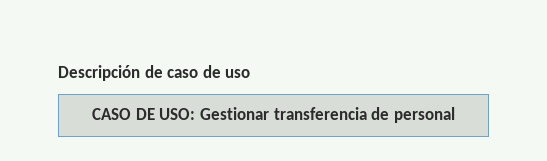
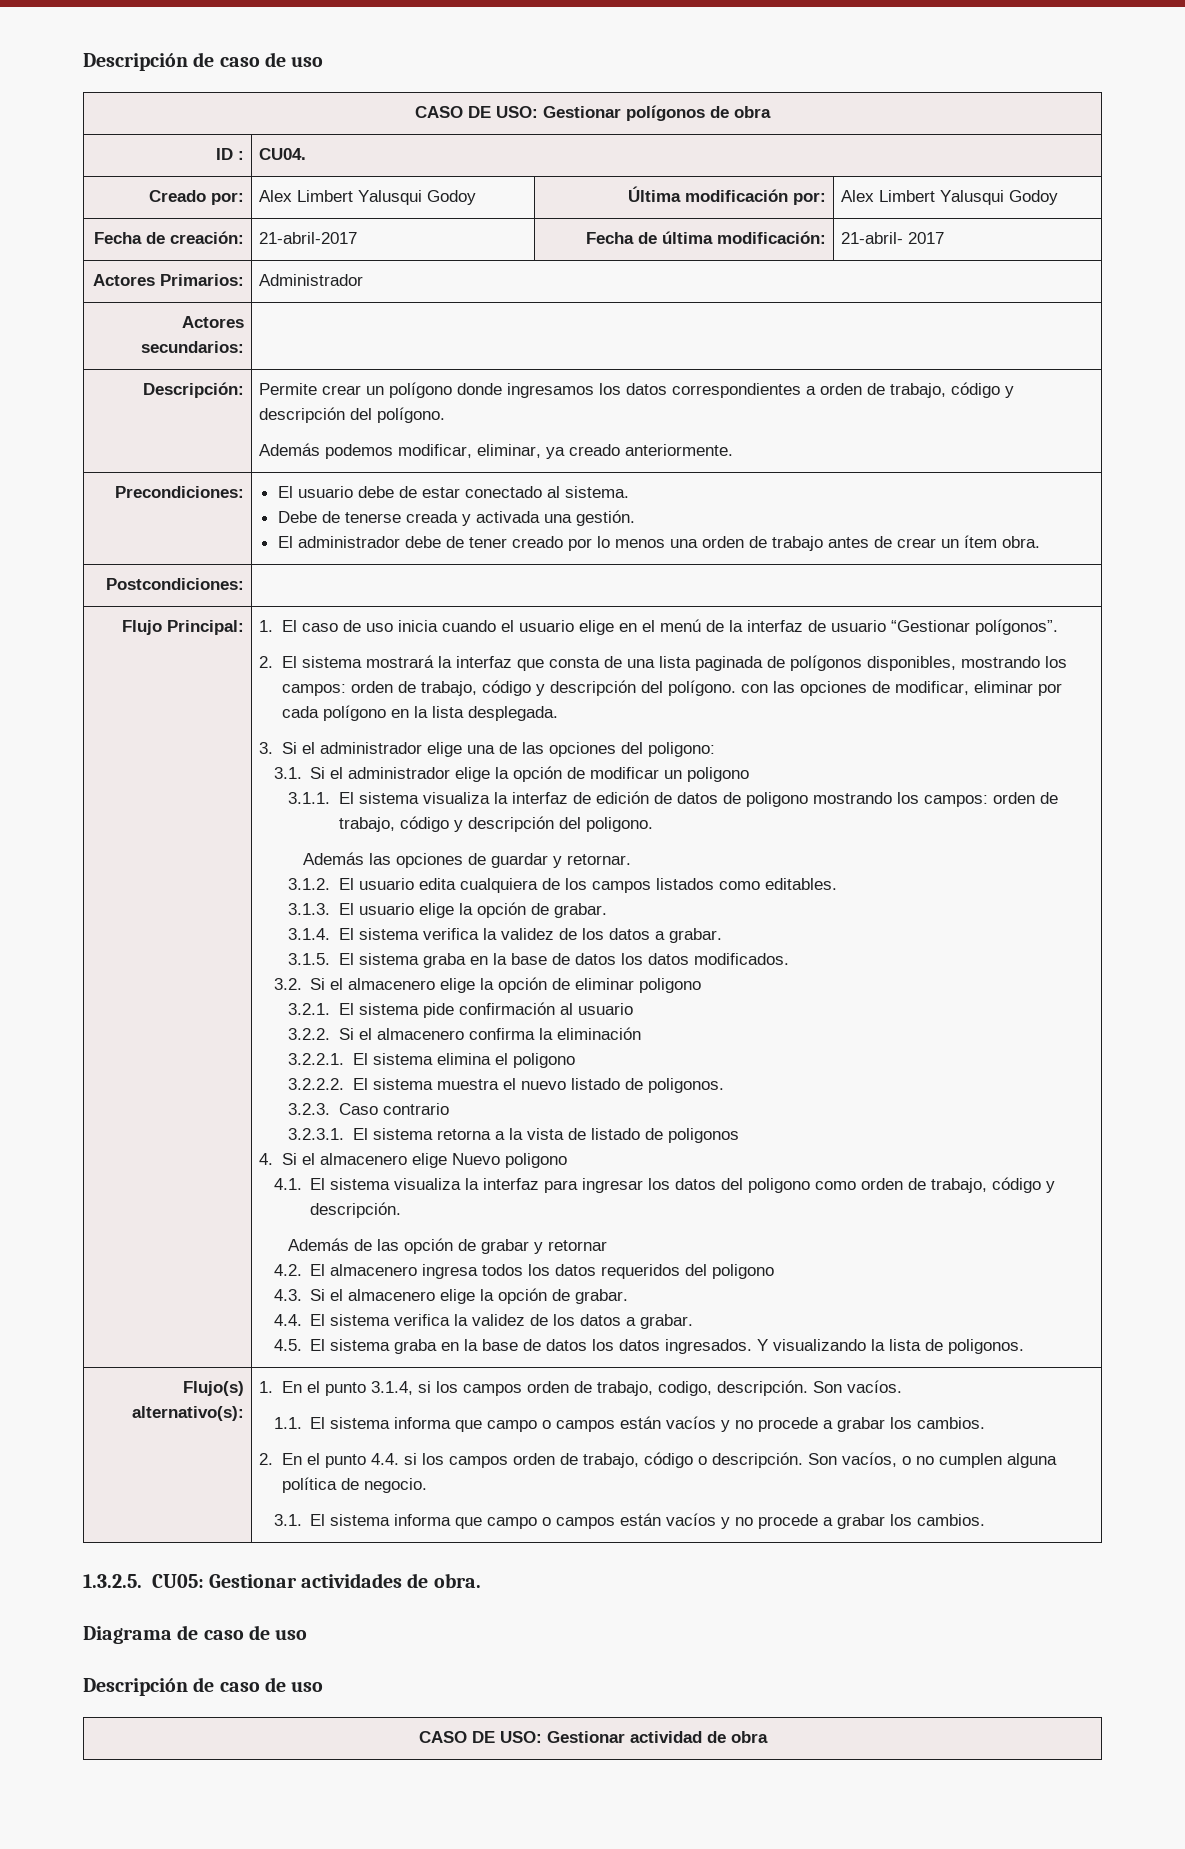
[58,65,251,81] [92,107,455,123] Descripción de caso de uso // CASO DE USO: Gestionar transferencia de personal -> [83,52,324,71] [415,105,771,121] [215,148,244,160] [259,148,307,160] [148,190,244,205] [259,190,477,205] [627,186,826,205] [841,190,1059,205] [93,231,244,244] [259,232,358,244] [585,231,826,244] [841,232,945,244] [92,274,244,286] [259,274,364,286] [181,316,244,328] [140,341,244,353] [142,382,244,398] [259,382,1015,398] [259,407,446,423] [259,443,734,459] [114,486,244,498] [277,486,629,498] [277,510,635,526] [277,535,1040,551] [105,578,244,590] [121,620,244,635] [259,619,1058,635] [259,655,1067,671] [281,680,1062,696] [281,705,558,721] [259,742,715,757] [273,766,750,782] [288,791,1058,807] [338,816,653,832] [302,852,631,868] [288,878,837,893] [288,902,607,918] [288,928,722,943] [288,953,789,968] [273,977,702,993] [288,1002,633,1018] [288,1027,641,1040] [288,1053,575,1068] [288,1078,724,1093] [288,1103,449,1115] [288,1128,739,1143] [259,1153,567,1168] [273,1177,1056,1193] [310,1202,402,1218] [288,1238,608,1254] [273,1264,775,1279] [273,1288,629,1304] [273,1314,694,1329] [273,1339,1025,1354] [182,1381,244,1396] [131,1406,244,1421] [259,1380,902,1396] [273,1416,986,1432] [259,1452,1057,1468] [281,1477,427,1493] [273,1513,986,1529] [83,1573,481,1588] [83,1625,308,1644] [83,1677,324,1696] [418,1731,768,1743] Descripción de caso de uso // CASO DE USO: Gestionar polígonos de obra // ID : | CU04. // Creado por: | Alex Limbert Yalusqui Godoy | Última modificación por: | Alex Limbert Yalusqui Godoy // Fecha de creación: | 21-abril-2017 | Fecha de última modificación: | 21-abril- 2017 // Actores Primarios: | Administrador // Actores secundarios: | // Descripción: | Permite crear un polígono donde ingresamos los datos correspondientes a orden de trabajo, código y descripción del polígono. // Además podemos modificar, eliminar, ya creado anteriormente. // Precondiciones: | El usuario debe de estar conectado al sistema. // Debe de tenerse creada y activada una gestión. // El administrador debe de tener creado por lo menos una orden de trabajo antes de crear un ítem obra. // Postcondiciones: | // Flujo Principal: | 1. El caso de uso inicia cuando el usuario elige en el menú de la interfaz de usuario “Gestionar polígonos”. // 2. El sistema mostrará la interfaz que consta de una lista paginada de polígonos disponibles, mostrando los campos: orden de trabajo, código y descripción del polígono. con las opciones de modificar, eliminar por cada polígono en la lista desplegada. // 3. Si el administrador elige una de las opciones del poligono: // 3.1. Si el administrador elige la opción de modificar un poligono // 3.1.1. El sistema visualiza la interfaz de edición de datos de poligono mostrando los campos: orden de trabajo, código y descripción del poligono. // Además las opciones de guardar y retornar. // 3.1.2. El usuario edita cualquiera de los campos listados como editables. // 3.1.3. El usuario elige la opción de grabar. // 3.1.4. El sistema verifica la validez de los datos a grabar. // 3.1.5. El sistema graba en la base de datos los datos modificados. // 3.2. Si el almacenero elige la opción de eliminar poligono // 3.2.1. El sistema pide confirmación al usuario // 3.2.2. Si el almacenero confirma la eliminación // 3.2.2.1. El sistema elimina el poligono // 3.2.2.2. El sistema muestra el nuevo listado de poligonos. // 3.2.3. Caso contrario // 3.2.3.1. El sistema retorna a la vista de listado de poligonos // 4. Si el almacenero elige Nuevo poligono // 4.1. El sistema visualiza la interfaz para ingresar los datos del poligono como orden de trabajo, código y descripción. // Además de las opción de grabar y retornar // 4.2. El almacenero ingresa todos los datos requeridos del poligono // 4.3. Si el almacenero elige la opción de grabar. // 4.4. El sistema verifica la validez de los datos a grabar. // 4.5. El sistema graba en la base de datos los datos ingresados. Y visualizando la lista de poligonos. // Flujo(s) alternativo(s): | 1. En el punto 3.1.4, si los campos orden de trabajo, codigo, descripción. Son vacíos. // 1.1. El sistema informa que campo o campos están vacíos y no procede a grabar los cambios. // 2. En el punto 4.4. si los campos orden de trabajo, código o descripción. Son vacíos, o no cumplen alguna política de negocio. // 3.1. El sistema informa que campo o campos están vacíos y no procede a grabar los cambios. // 1.3.2.5. CU05: Gestionar actividades de obra. // Diagrama de caso de uso // Descripción de caso de uso // CASO DE USO: Gestionar actividad de obra

